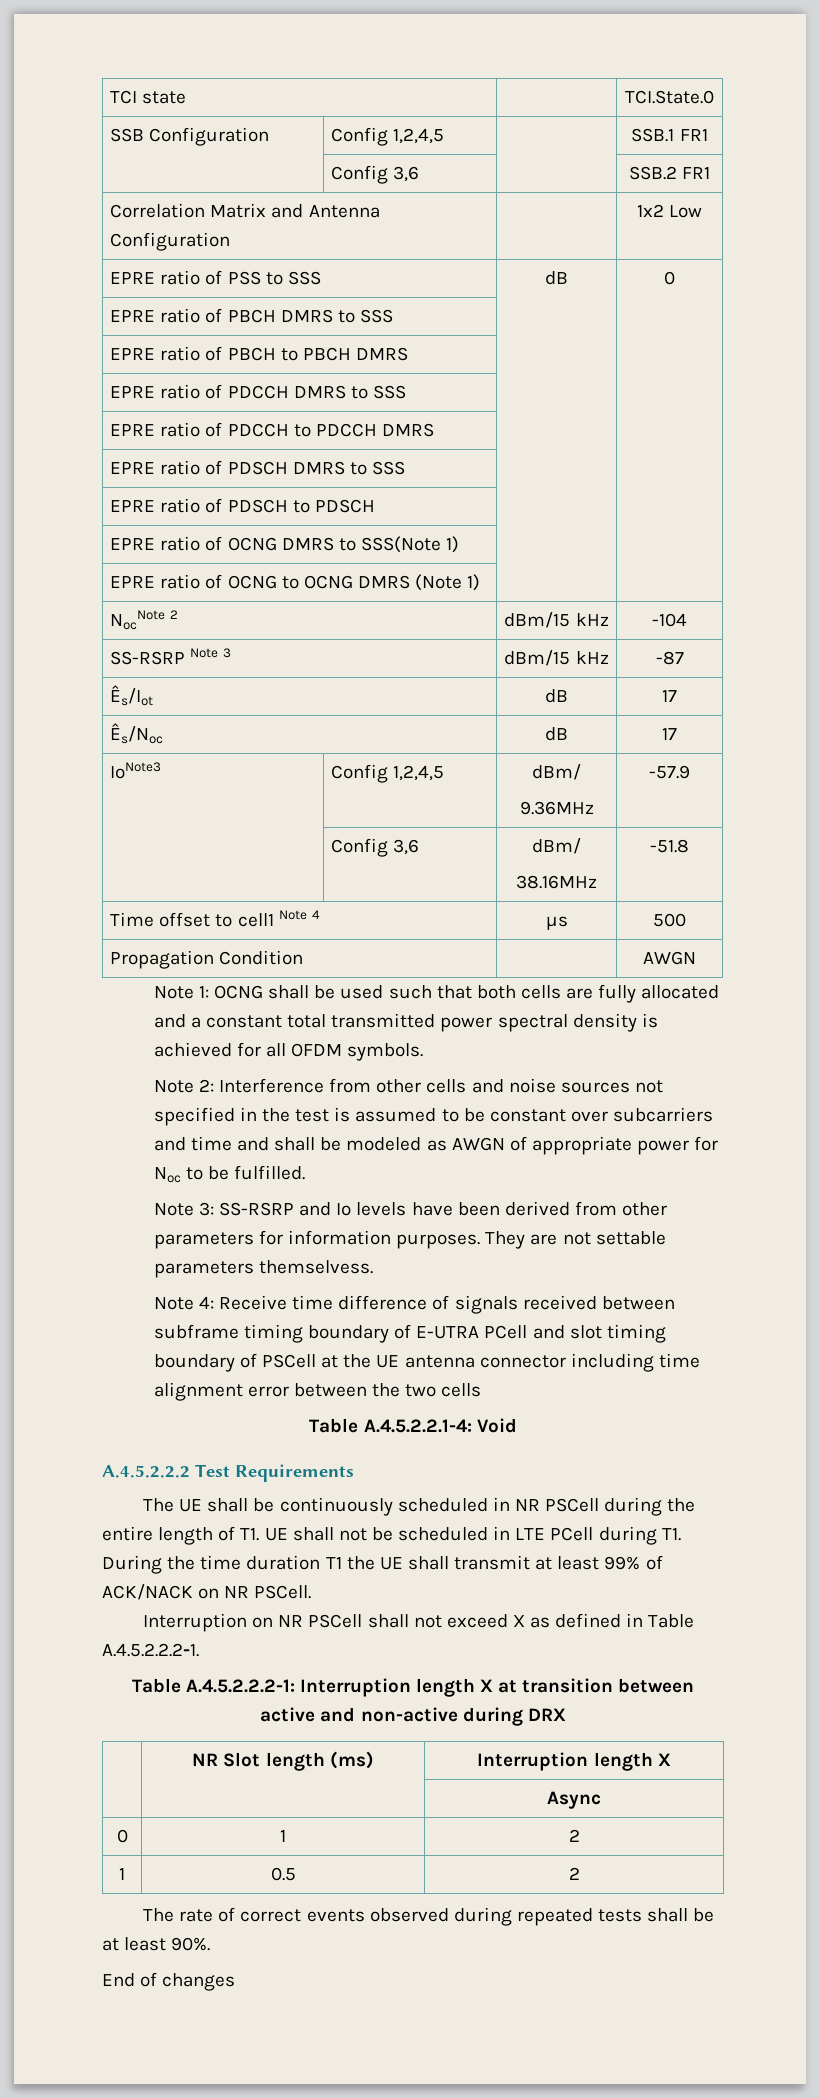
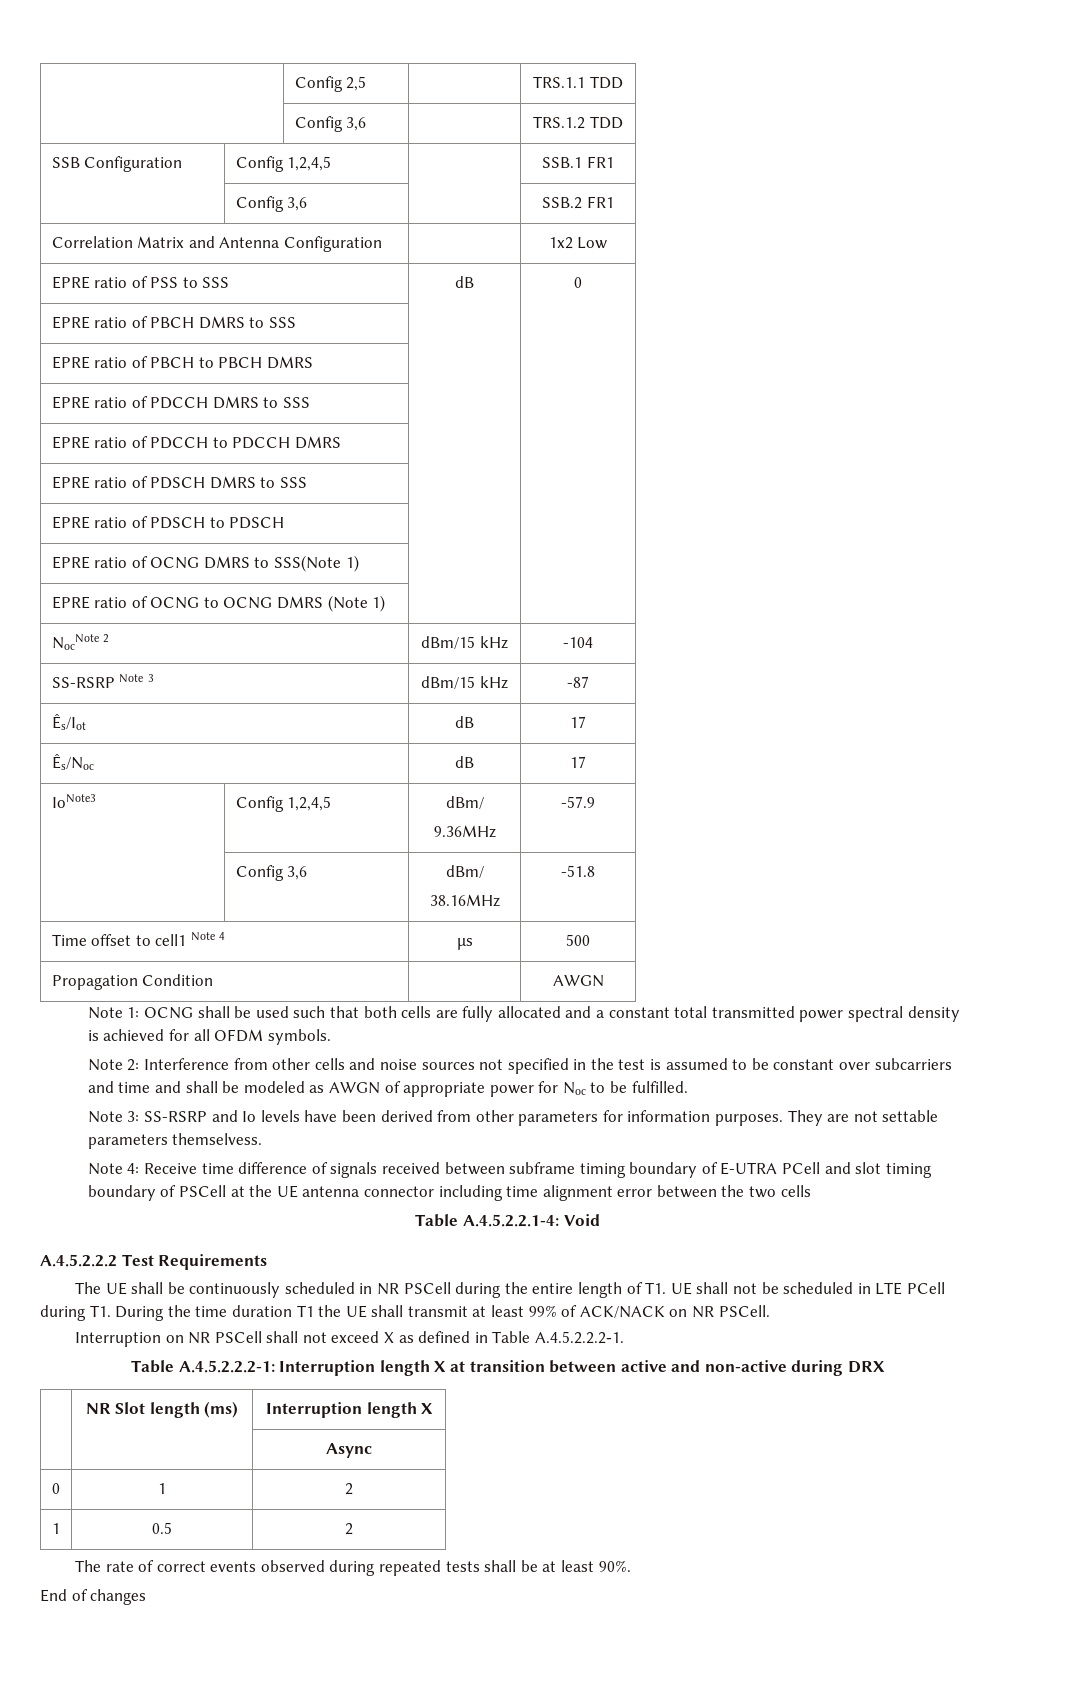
[110,90,187,104] [625,90,714,104] TCI state | | TCI.State.0 -> [294,76,367,92] [533,76,623,89] [294,116,367,132] [533,116,623,129] | Config 2,5 | | TRS.1.1 TDD // | Config 3,6 | | TRS.1.2 TDD

